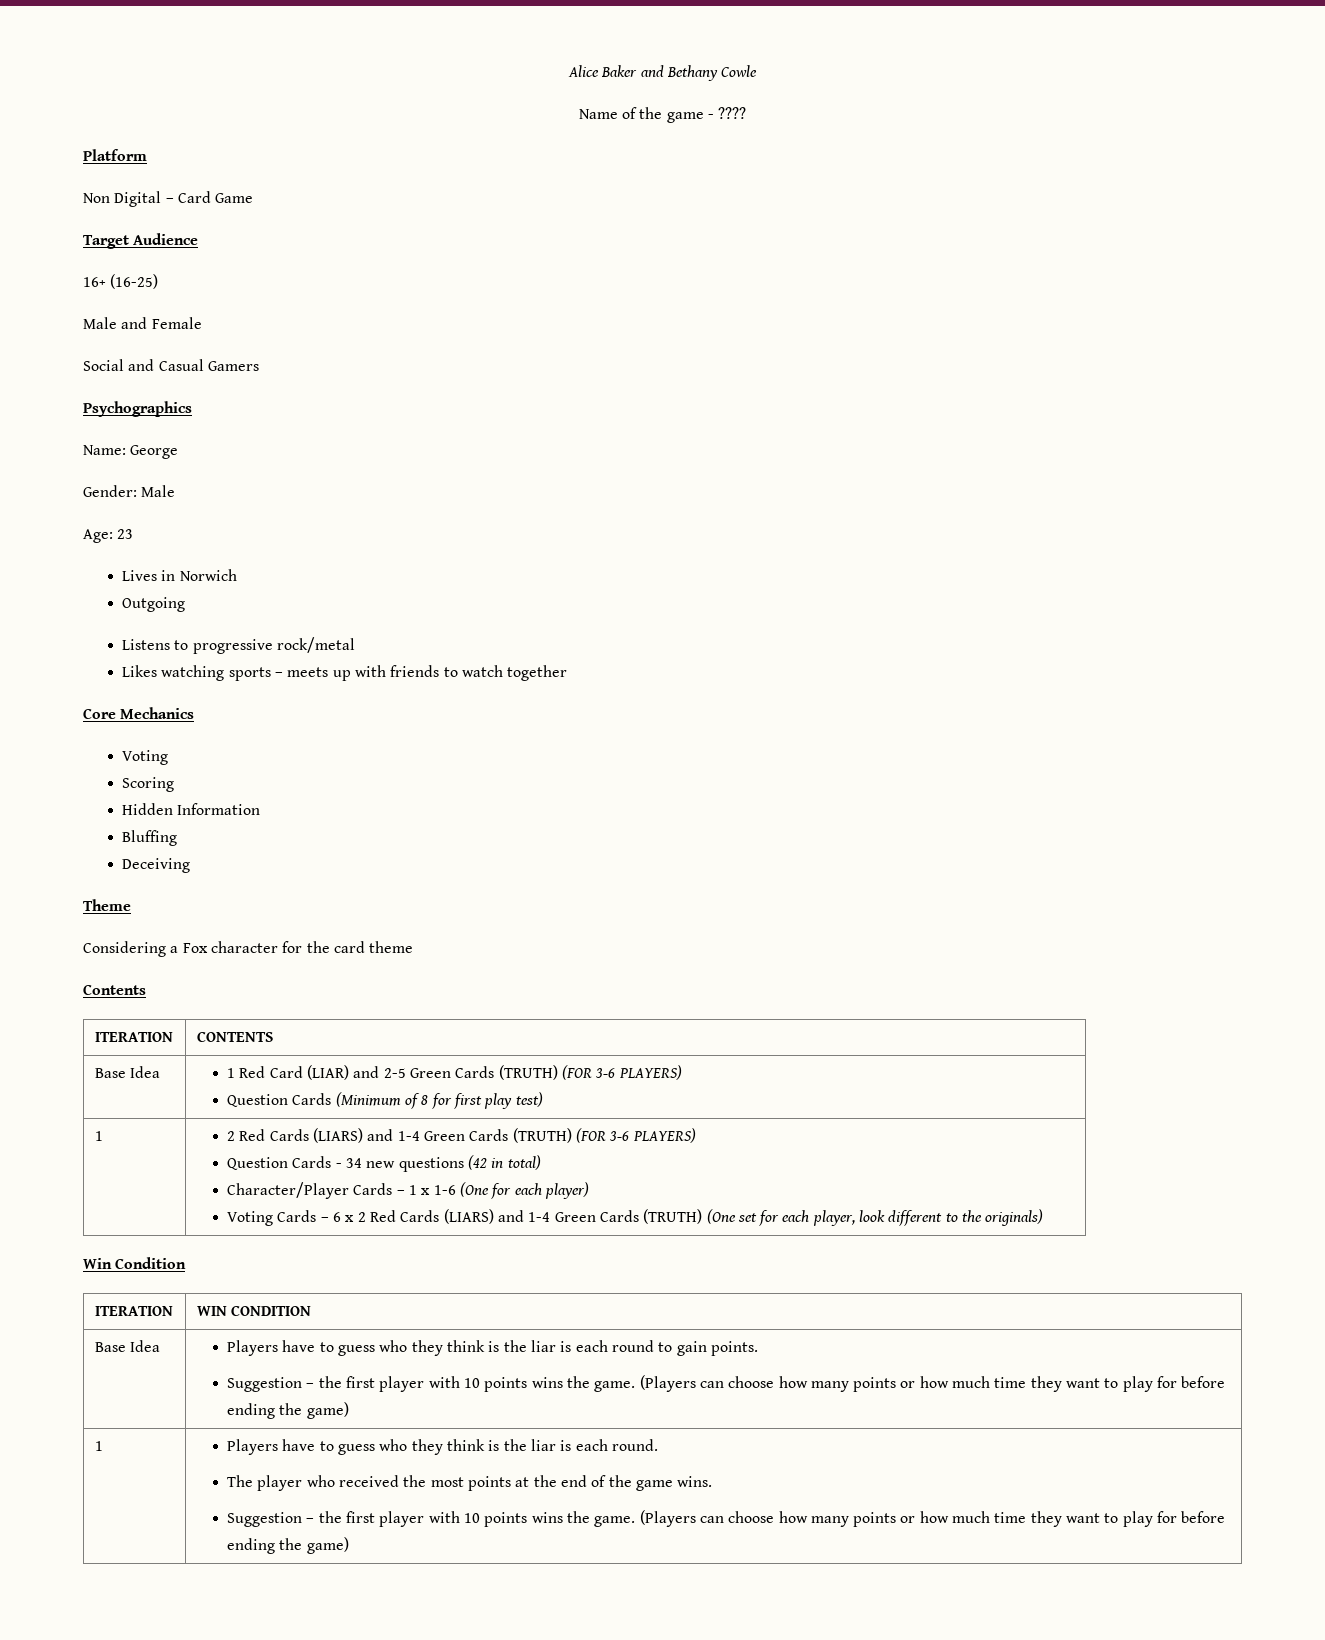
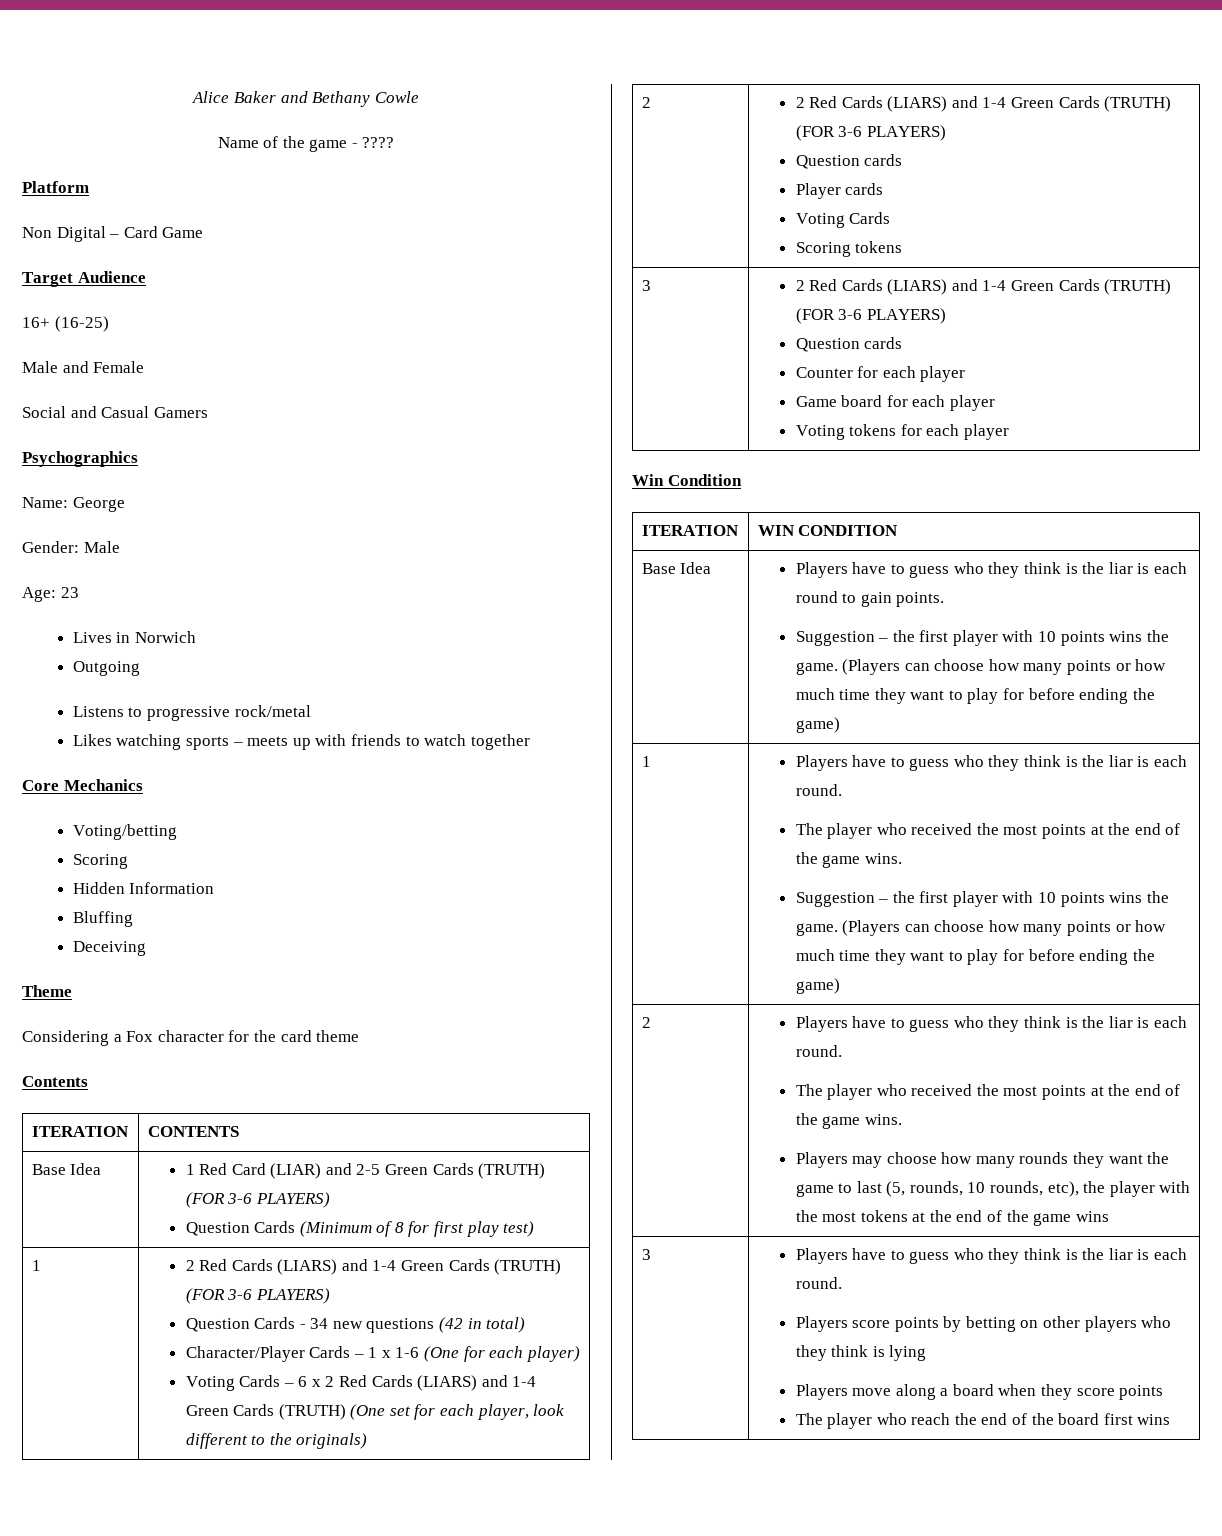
[121,750,168,765] Voting -> [72,824,177,840] Voting/betting
(1044, 1217) none -> [641,97,651,108] [795,96,1172,112] [795,125,946,141] [795,154,903,169] [795,183,884,199] [795,212,891,228] [795,241,903,257] [641,280,651,291] [795,279,1172,295] [795,308,946,324] [795,337,903,352] [795,366,966,382] [795,395,995,411] [795,424,1009,440] // 2 | 2 Red Cards (LIARS) and 1-4 Green Cards (TRUTH) (FOR 3-6 PLAYERS) // Question cards // Player cards // Voting Cards // Scoring tokens // 3 | 2 Red Cards (LIARS) and 1-4 Green Cards (TRUTH) (FOR 3-6 PLAYERS) // Question cards // Counter for each player // Game board for each player // Voting tokens for each player
(349, 1545) none -> [641,1017,651,1028] [795,1016,1187,1032] [795,1045,842,1057] [795,1084,1181,1100] [795,1113,902,1129] [795,1152,1170,1168] [795,1181,1191,1197] [795,1210,1109,1226] [641,1249,651,1260] [795,1248,1187,1264] [795,1277,842,1289] [795,1316,1172,1332] [795,1345,927,1361] [795,1384,1164,1400] [795,1413,1171,1429] // 2 | Players have to guess who they think is the liar is each round. // The player who received the most points at the end of the game wins. // Players may choose how many rounds they want the game to last (5, rounds, 10 rounds, etc), the player with the most tokens at the end of the game wins // 3 | Players have to guess who they think is the liar is each round. // Players score points by betting on other players who they think is lying // Players move along a board when they score points // The player who reach the end of the board first wins

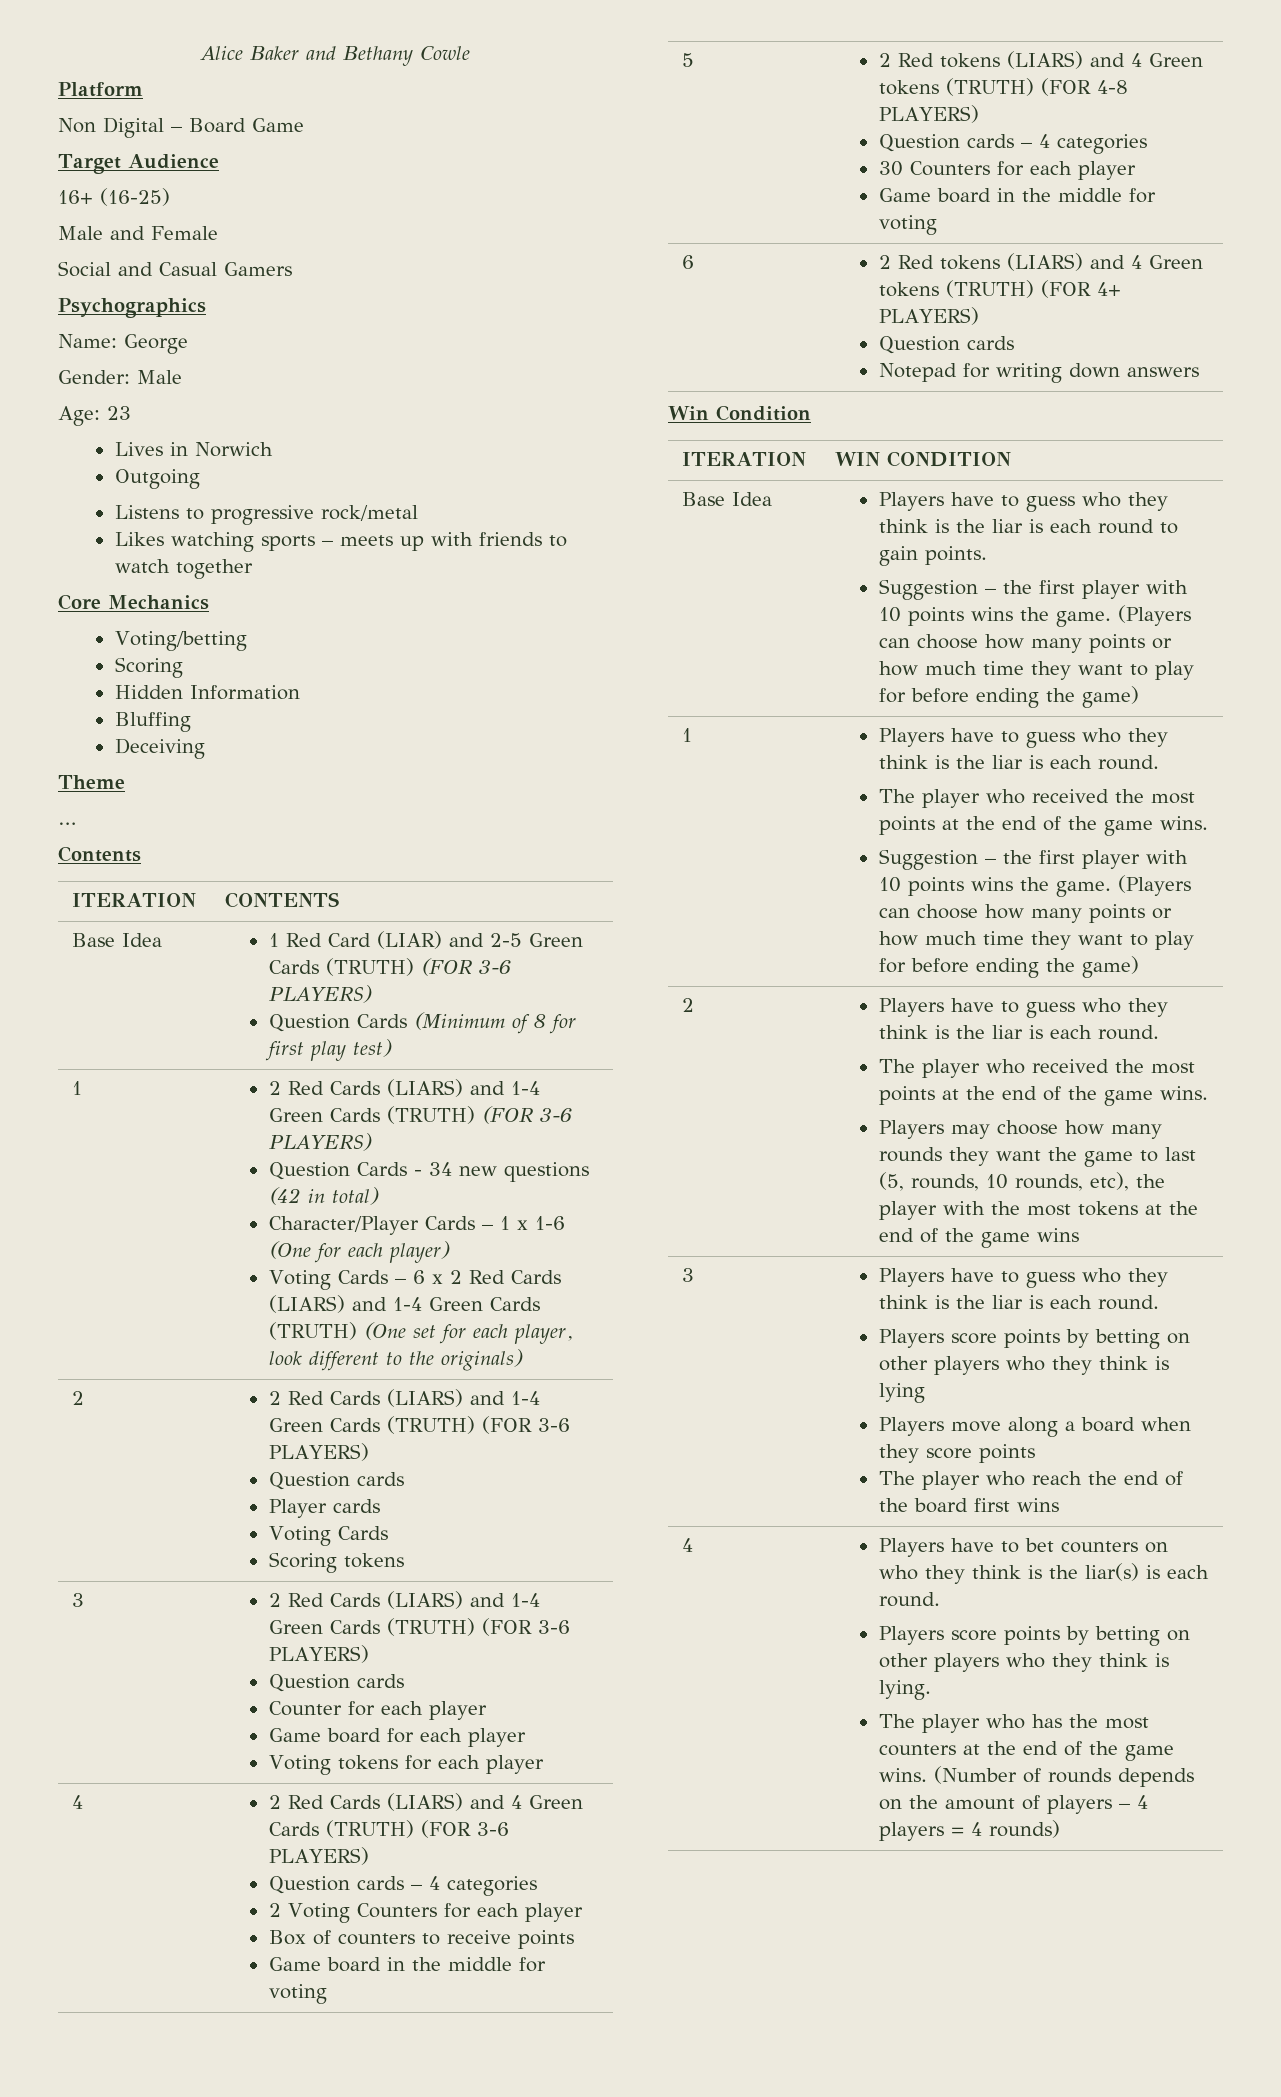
[217,136,395,152] // Name of the game - ???? -> (470, 53) none
[123,226,158,238] Card -> [189,118,246,133] Board
[22,1030,360,1046] Considering a Fox character for the card theme -> [58,822,76,825] …
(1009, 432) none -> [72,1795,84,1809] [268,1793,583,1811] [268,1820,509,1838] [268,1847,369,1865] [268,1876,537,1896] [268,1903,583,1923] [268,1930,574,1949] [268,1957,546,1972] [268,1984,327,2004] [682,53,695,67] [878,51,1203,69] [878,78,1128,96] [878,105,979,123] [878,134,1147,154] [878,161,1136,180] [878,188,1156,203] [878,215,937,235] [682,255,695,269] [878,253,1203,271] [878,280,1121,298] [878,307,979,325] [878,336,1014,354] [878,363,1199,383] // 4 | 2 Red Cards (LIARS) and 4 Green Cards (TRUTH) (FOR 3-6 PLAYERS) // Question cards – 4 categories // 2 Voting Counters for each player // Box of counters to receive points // Game board in the middle for voting // 5 | 2 Red tokens (LIARS) and 4 Green tokens (TRUTH) (FOR 4-8 PLAYERS) // Question cards – 4 categories // 30 Counters for each player // Game board in the middle for voting // 6 | 2 Red tokens (LIARS) and 4 Green tokens (TRUTH) (FOR 4+ PLAYERS) // Question cards // Notepad for writing down answers
(1171, 1419) none -> [682,1538,694,1552] [878,1538,1168,1557] [878,1563,1209,1584] [878,1592,940,1607] [878,1626,1190,1646] [878,1653,1169,1672] [878,1680,931,1700] [878,1714,1149,1733] [878,1741,1174,1761] [878,1766,1194,1787] [878,1795,1148,1814] [878,1820,1060,1841] // 4 | Players have to bet counters on who they think is the liar(s) is each round. // Players score points by betting on other players who they think is lying. // The player who has the most counters at the end of the game wins. (Number of rounds depends on the amount of players – 4 players = 4 rounds)

